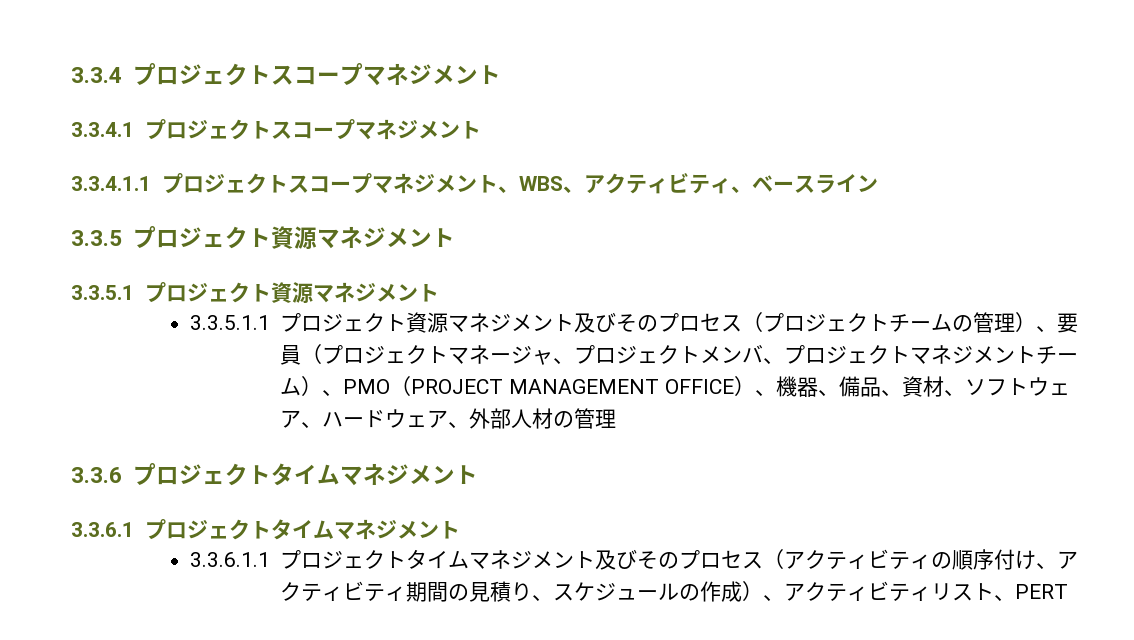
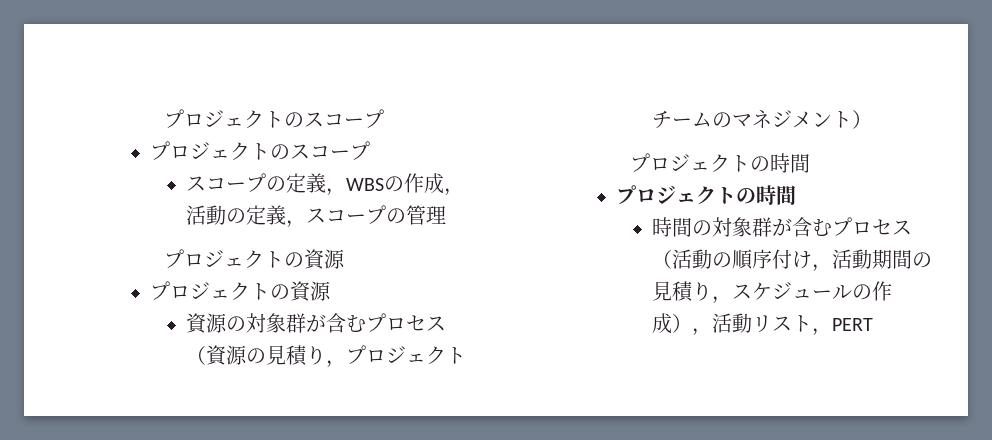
[71,63,501,86] [71,119,481,140] [71,173,878,194] [71,226,455,250] [71,282,439,304] [189,312,764,333] 3.3.4プロジェクトスコープマネジメント // 3.3.4.1プロジェクトスコープマネジメント // 3.3.4.1.1プロジェクトスコープマネジメント、WBS、アクティビティ、ベースライン // 3.3.5プロジェクト資源マネジメント // 3.3.5.1プロジェクト資源マネジメント // 3.3.5.1.1プロジェクト資源マネジメント及びそのプロセス（ -> [163,109,384,128] [150,141,371,160] [185,173,464,196] [185,205,446,228] [163,249,345,270] [150,281,332,302] [185,313,446,334] [185,345,346,368] プロジェクトのスコープ // プロジェクトのスコープ // スコープの定義，WBSの作成，活動の定義，スコープの管理 // プロジェクトの資源 // プロジェクトの資源 // 資源の対象群が含むプロセス（資源の見積り，
[973,312,1079,333] [280,344,1079,365] [280,376,1070,397] [280,408,617,429] [71,463,478,486] [71,519,460,540] [189,549,1079,570] [280,581,407,601] 管理）、要員（プロジェクトマネージャ、プロジェクトメンバ、プロジェクトマネジメントチーム）、PMO（PROJECT MANAGEMENT OFFICE）、機器、備品、資材、ソフトウェア、ハードウェア、外部人材の管理 // 3.3.6プロジェクトタイムマネジメント // 3.3.6.1プロジェクトタイムマネジメント // 3.3.6.1.1プロジェクトタイムマネジメント及びそのプロセス（アクティビティの順序付け、アクティビティ -> [731,109,872,129] [629,153,810,173] [616,185,797,205] [651,217,912,237] [651,249,872,272] マネジメント） // プロジェクトの時間 // プロジェクトの時間 // 時間の対象群が含むプロセス（活動の順序付け，活動
[532,595,554,601] 、 -> [711,296,732,304] ，
[763,581,1016,601] 、アクティビティリスト、 -> [691,313,832,336] ，活動リスト，

